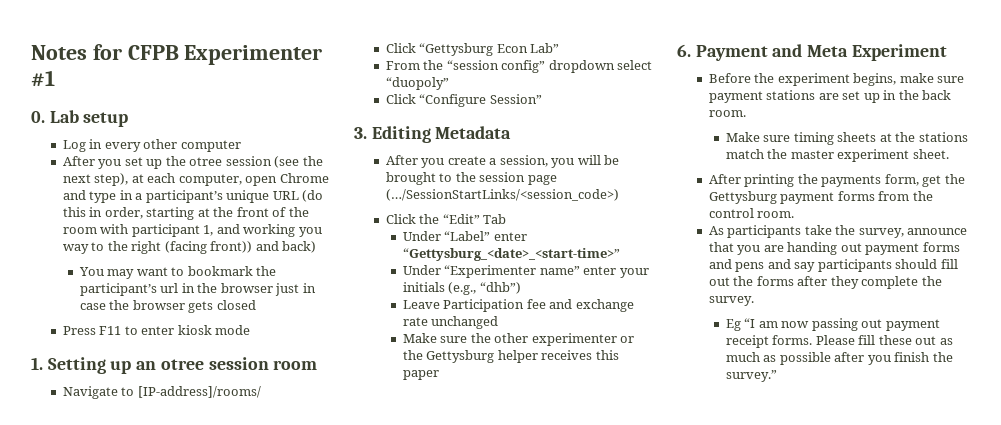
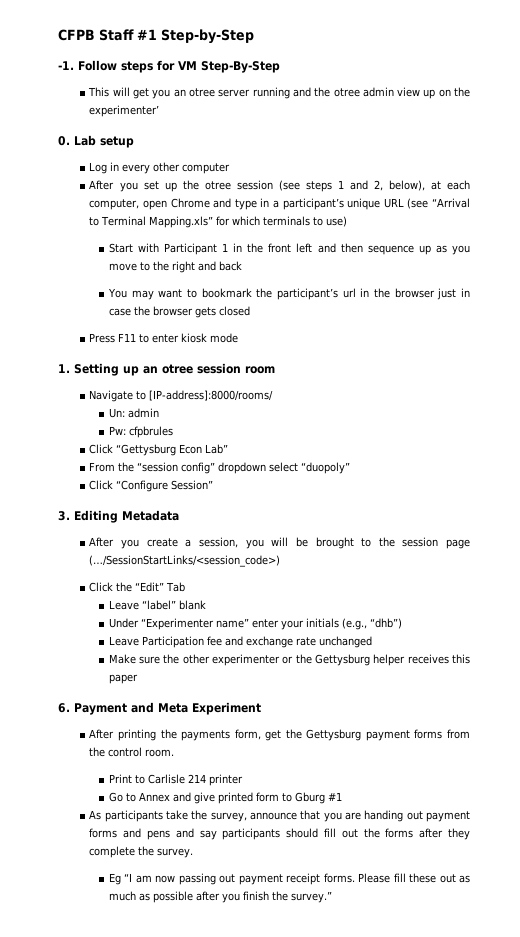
[31,44,323,65] [31,70,55,87] Notes for CFPB Experimenter #1 -> [58,29,254,44] [58,60,280,73] [88,87,470,99] [89,105,160,117] CFPB Staff #1 Step-by-Step // -1. Follow steps for VM Step-By-Step // This will get you an otree server running and the otree admin view up on the experimenter’
[302,156,323,166] [62,173,129,186] the next step), -> [305,180,425,192] steps 1 and 2, below),
[302,190,324,202] [62,207,309,220] [62,224,322,237] [62,241,317,254] (do this in order, starting at the front of the room with participant 1, and working you way to the right (facing front)) and back) -> [407,198,471,209] [89,216,348,228] [108,243,470,255] [108,261,242,273] (see “Arrival to Terminal Mapping.xls” for which terminals to use) // Start with Participant 1 in the front left and then sequence up as you move to the right and back
[137,386,261,398] [IP-address]/rooms/ -> [149,390,274,401] [108,408,159,418] [108,426,173,438] [IP-address]:8000/rooms/ // Un: admin // Pw: cfpbrules
[402,231,527,241] [402,248,620,261] Under “Label” enter “Gettysburg_<date>_<start-time>” -> [108,600,206,610] Leave “label” blank
[708,73,965,86] [708,90,952,103] [708,110,746,117] [725,132,968,145] [725,149,949,162] // Before the experiment begins, make sure payment stations are set up in the back room. // Make sure timing sheets at the stations match the master experiment sheet. -> (261, 708) none
(795, 214) none -> [108,774,243,786] [108,792,342,804] // Print to Carlisle 214 printer // Go to Annex and give printed form to Gburg #1

